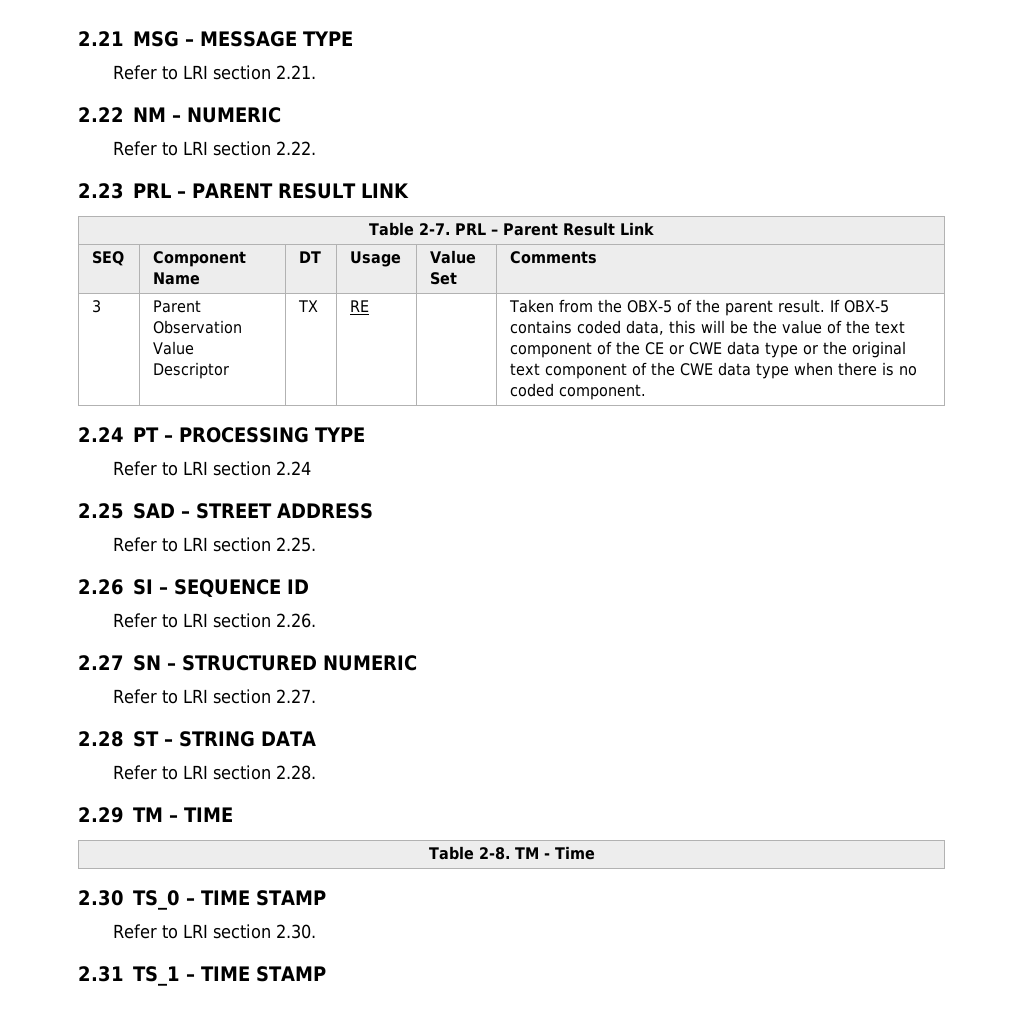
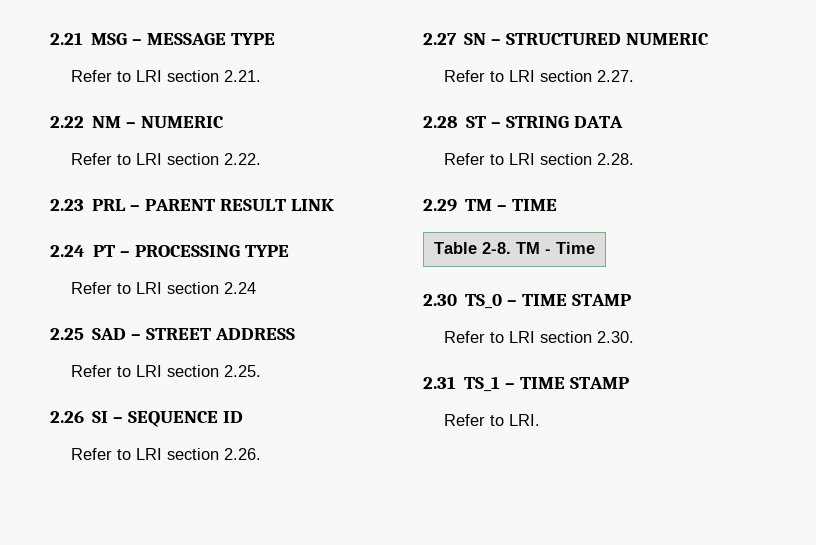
[369,222,654,236] [92,251,125,266] [153,251,247,267] [153,272,201,285] [299,251,322,263] [350,251,402,267] [430,250,477,264] [430,272,458,285] [510,251,598,264] [92,300,102,313] [153,300,202,313] [153,320,243,334] [153,341,195,355] [153,362,230,379] [298,300,319,312] [350,300,370,312] [509,299,889,316] [510,320,906,335] [510,341,907,358] [510,362,918,379] [510,383,647,400] // Table 2-7. PRL – Parent Result Link // SEQ | Component Name | DT | Usage | Value Set | Comments // 3 | Parent Observation Value Descriptor | TX | RE | | Taken from the OBX-5 of the parent result. If OBX-5 contains coded data, this will be the value of the text component of the CE or CWE data type or the original text component of the CWE data type when there is no coded component. -> (335, 205) none
(326, 974) none -> [444,414,541,426] // Refer to LRI.

